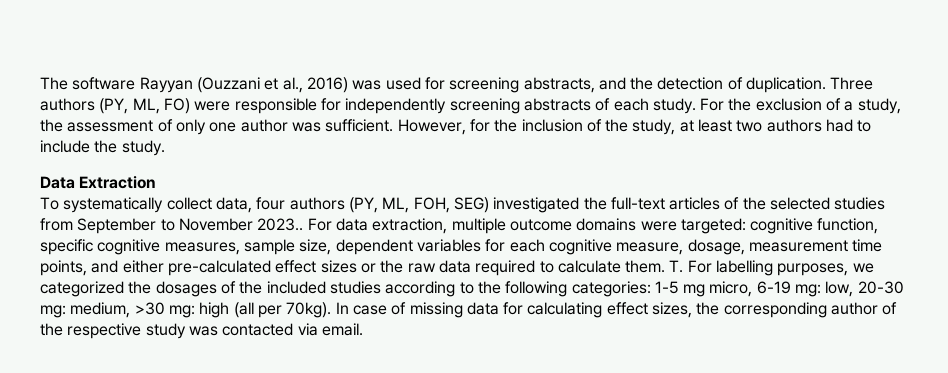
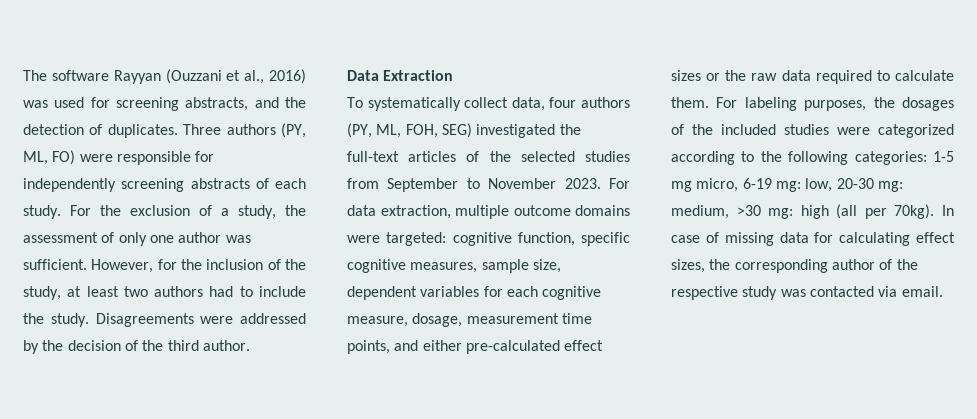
[746,77,827,93] duplication. -> [107,124,178,138] duplicates.
(165, 148) none -> [95,313,306,327] [23,340,250,354] Disagreements were addressed by the decision of the third author.
[257,218,304,231] 2023.. -> [564,178,601,189] 2023.
[669,260,874,276] [40,281,124,297] T. For labelling purposes, we categorized -> [716,97,867,111] For labeling purposes,
(381, 287) none -> [837,124,954,138] were categorized

